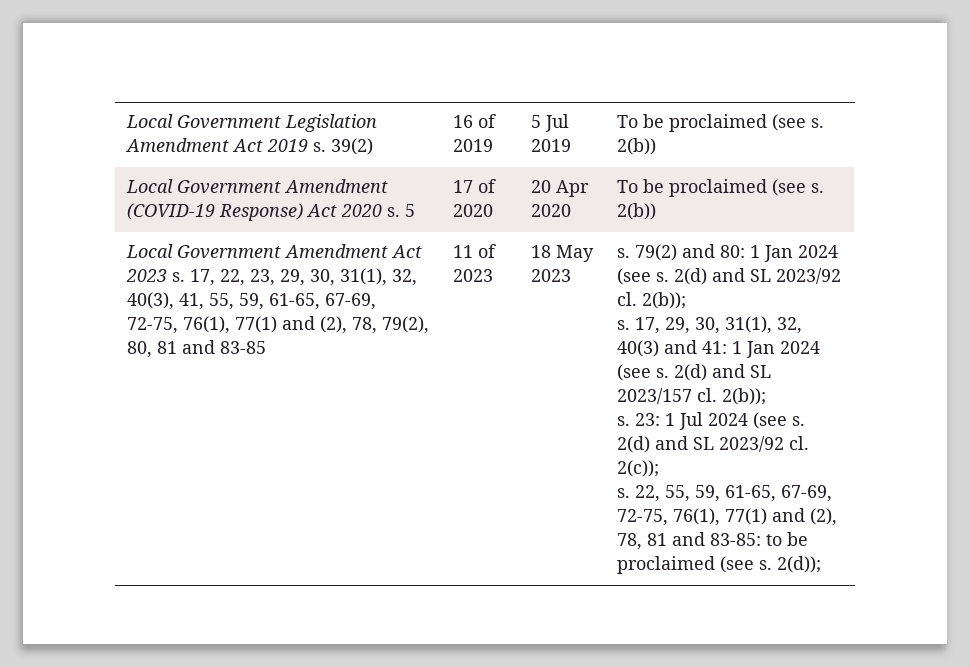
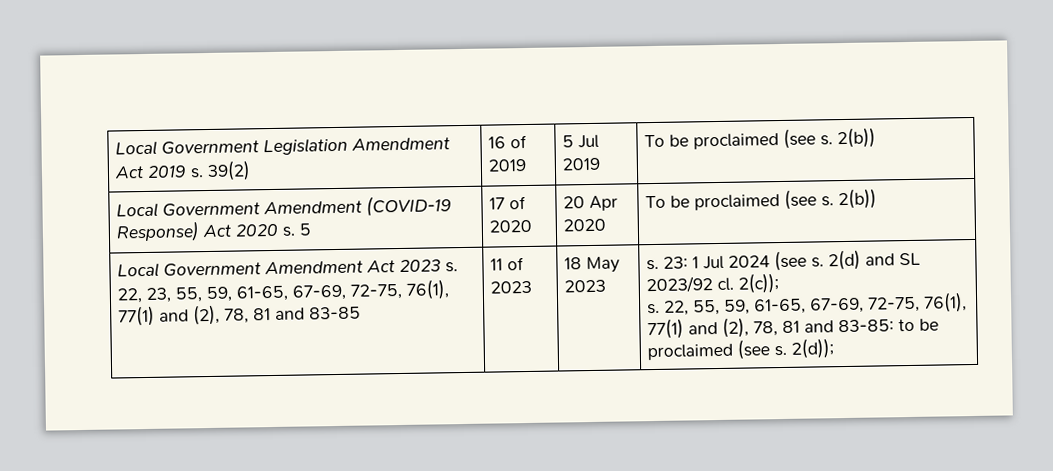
[190,269,216,286] 17, -> (459, 267) none
[280,268,418,286] [127,292,205,310] 29, 30, 31(1), 32, 40(3), 41, -> (173, 295) none
[382,316,430,334] [127,341,153,358] 79(2), 80, -> (250, 316) none
[635,244,839,262] [617,268,842,285] [617,292,687,309] [617,316,803,334] [617,340,821,358] [617,364,772,381] [617,388,767,405] [617,416,631,426] 79(2) and 80: 1 Jan 2024 (see s. 2(d) and SL 2023/92 cl. 2(b)); // s. 17, 29, 30, 31(1), 32, 40(3) and 41: 1 Jan 2024 (see s. 2(d) and SL 2023/157 cl. 2(b)); // s. -> (660, 265) none

